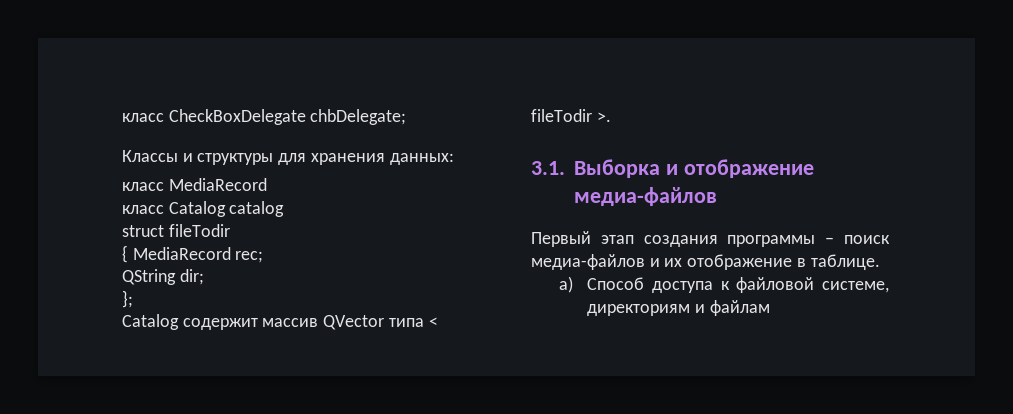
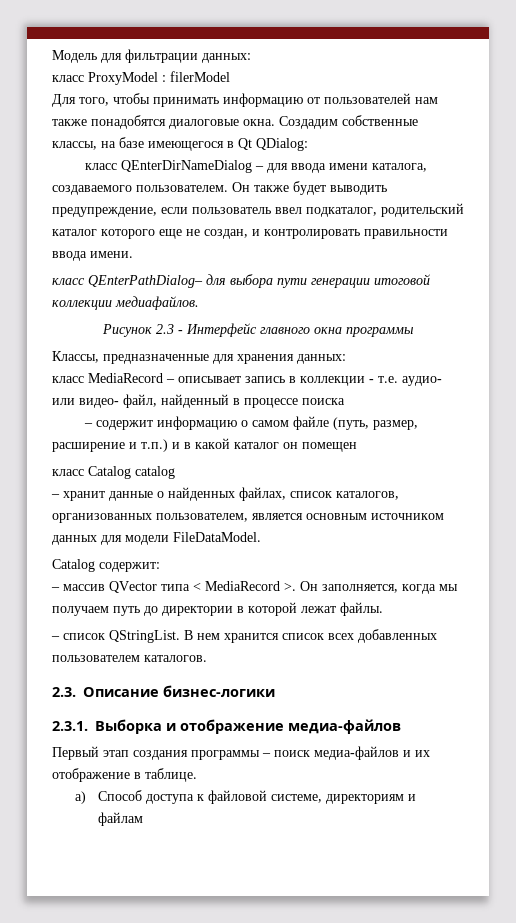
[122,109,407,125] [122,150,274,165] класс CheckBoxDelegate chbDelegate; // Классы и структуры -> [52,49,251,63] [52,71,230,85] [52,93,438,107] [52,115,418,129] [52,137,308,151] [84,160,427,173] [52,181,387,195] [52,203,464,217] [52,229,448,239] [52,251,133,261] [52,274,430,288] [52,296,199,310] [102,323,413,337] [52,351,209,364] Модель для фильтрации данных: // класс ProxyModel : filerModel // Для того, чтобы принимать информацию от пользователей нам также понадобятся диалоговые окна. Создадим собственные классы, на базе имеющегося в Qt QDialog: // класс QEnterDirNameDialog – для ввода имени каталога, создаваемого пользователем. Он также будет выводить предупреждение, если пользователь ввел подкаталог, родительский каталог которого еще не создан, и контролировать правильности ввода имени. // класс QEnterPathDialog– для выбора пути генерации итоговой коллекции медиафайлов. // Рисунок 2.3 - Интерфейс главного окна программы // Классы, предназначенные
[122,201,285,217] [122,224,230,237] [122,245,264,263] [122,269,204,285] [122,290,133,308] [122,314,258,330] // класс Catalog catalog // struct fileTodir // { MediaRecord rec; // QString dir; // }; // Catalog содержит -> [166,376,442,386] [52,394,345,408] [83,416,418,430] [52,438,357,452] [52,466,175,479] [51,487,399,501] [52,513,444,523] [52,532,261,545] [52,559,160,572] [51,587,60,591] – описывает запись в коллекции - т.е. аудио- или видео- файл, найденный в процессе поиска // – содержит информацию о самом файле (путь, размер, расширение и т.п.) и в какой каталог он помещен // класс Catalog catalog // – хранит данные о найденных файлах, список каталогов, организованных пользователем, является основным источником данных для модели FileDataModel. // Catalog содержит: // –
[531,109,592,122] fileTodir -> [205,581,280,591] MediaRecord
[531,161,565,175] // 3.1. -> [300,581,458,594] [52,602,383,616] [51,629,437,643] [52,655,207,662] [52,685,275,697] [52,721,88,731] Он заполняется, когда мы получаем путь до директории в которой лежат файлы. // – список QStringList. В нем хранится список всех добавленных пользователем каталогов. // 2.3. Описание бизнес-логики // 2.3.1.

